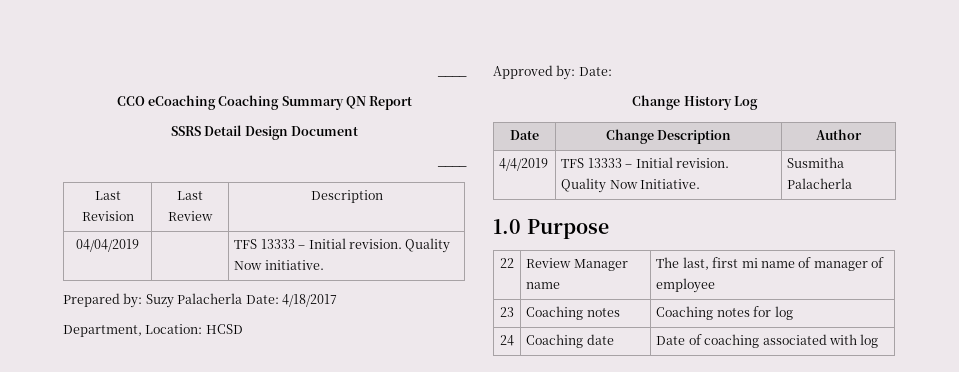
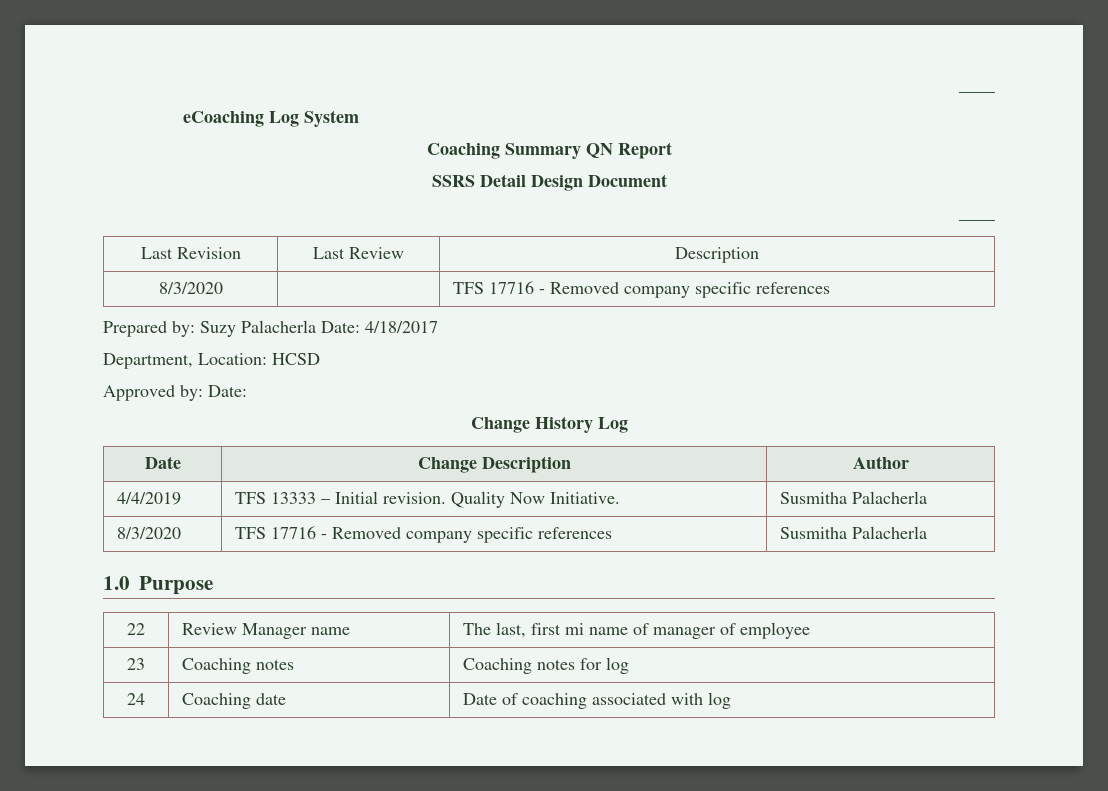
[437,76,467,77] [116,95,216,110] ____ // CCO eCoaching -> [959,91,995,93] [182,110,359,127] ____ // eCoaching Log System //
[76,239,139,252] [234,238,451,253] [234,260,324,270] 04/04/2019 | | TFS 13333 – Initial revision. Quality Now initiative. -> [158,282,223,294] [452,281,830,298] 8/3/2020 | | TFS 17716 - Removed company specific references
(853, 183) none -> [116,527,181,539] [234,526,612,543] [779,526,927,539] // 8/3/2020 | TFS 17716 - Removed company specific references | Susmitha Palacherla

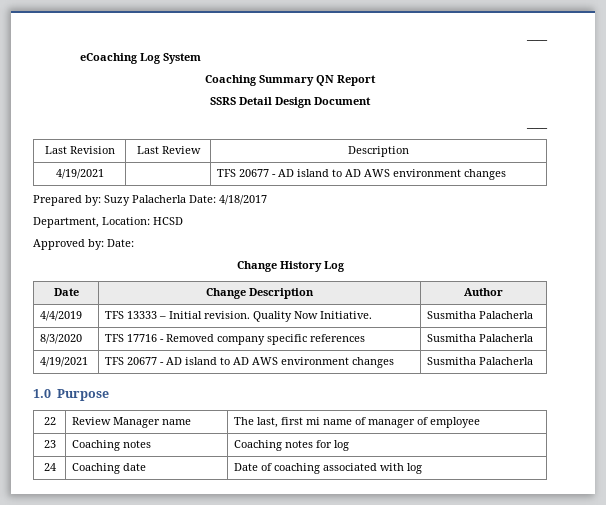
[158,282,223,294] [452,281,830,298] 8/3/2020 | | TFS 17716 - Removed company specific references -> [55,169,104,179] [217,169,507,180] 4/19/2021 | | TFS 20677 - AD island to AD AWS environment changes
(927, 532) none -> [40,357,89,367] [105,357,395,368] [427,357,534,365] // 4/19/2021 | TFS 20677 - AD island to AD AWS environment changes | Susmitha Palacherla

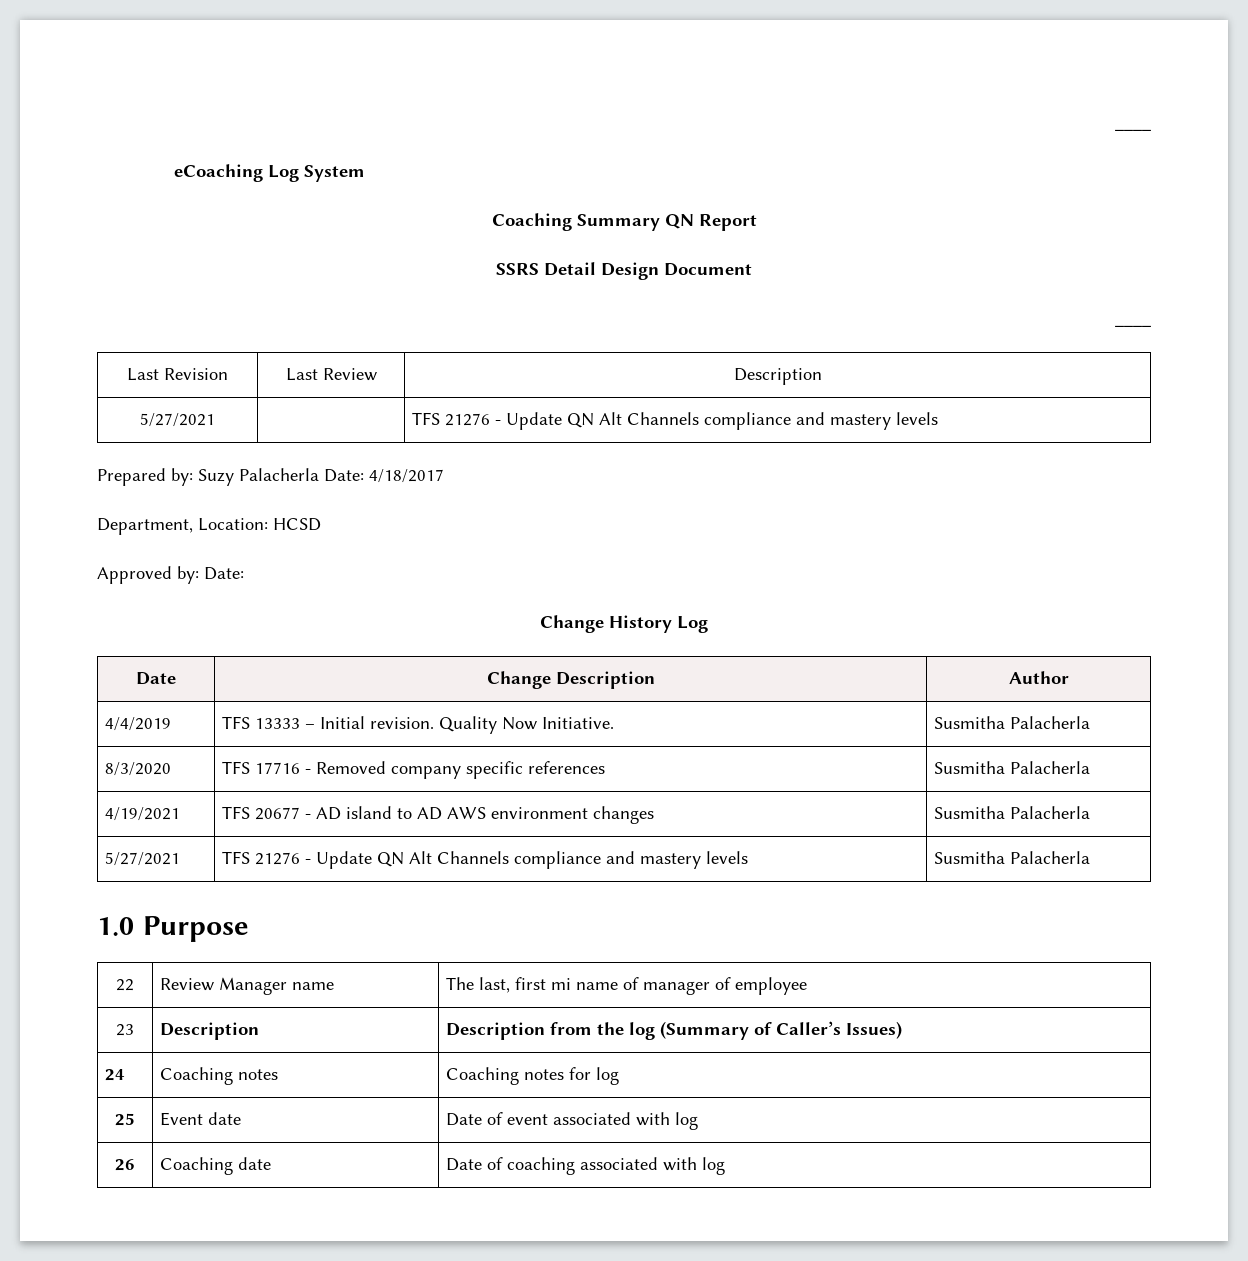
[55,169,104,179] [217,169,507,180] 4/19/2021 | | TFS 20677 - AD island to AD AWS environment changes -> [140,413,215,427] [412,412,939,430] 5/27/2021 | | TFS 21276 - Update QN Alt Channels compliance and mastery levels
(534, 361) none -> [105,852,181,866] [222,851,749,869] [934,851,1091,864] // 5/27/2021 | TFS 21276 - Update QN Alt Channels compliance and mastery levels | Susmitha Palacherla
(56, 444) none -> [160,1022,260,1040] [446,1021,903,1040] [105,1069,126,1081] | Description | Description from the log (Summary of Caller’s Issues) // 24
[43,463,56,471] 24 -> [115,1113,135,1126] [160,1112,242,1126] [446,1112,699,1130] [115,1159,135,1171] 25 | Event date | Date of event associated with log // 26

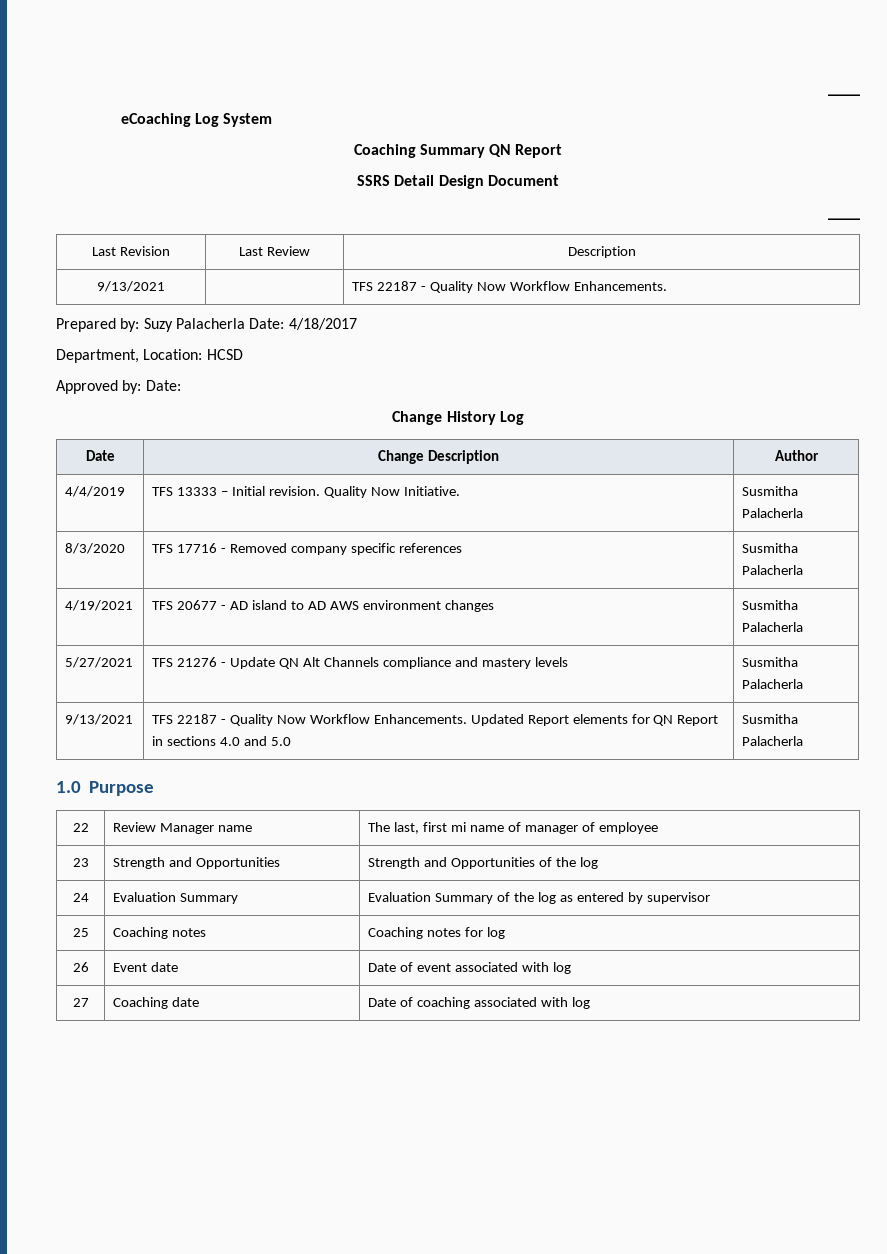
[140,413,215,427] [412,412,939,430] 5/27/2021 | | TFS 21276 - Update QN Alt Channels compliance and mastery levels -> [97,281,165,292] [352,281,667,293] 9/13/2021 | | TFS 22187 - Quality Now Workflow Enhancements.
(1091, 857) none -> [65,714,134,725] [152,714,719,726] [152,736,292,746] [742,714,799,724] [742,736,804,746] // 9/13/2021 | TFS 22187 - Quality Now Workflow Enhancements. Updated Report elements for QN Report in sections 4.0 and 5.0 | Susmitha Palacherla
[160,1022,260,1040] [446,1021,903,1040] [105,1069,126,1081] Description | Description from the log (Summary of Caller’s Issues) // 24 -> [113,857,281,869] [368,857,598,869] [72,893,89,902] [113,892,239,904] [368,892,710,904] [72,928,89,937] Strength and Opportunities | Strength and Opportunities of the log // 24 | Evaluation Summary | Evaluation Summary of the log as entered by supervisor // 25
[115,1113,135,1126] 25 -> [72,962,89,972] 26
[115,1159,135,1171] 26 -> [72,998,89,1007] 27

